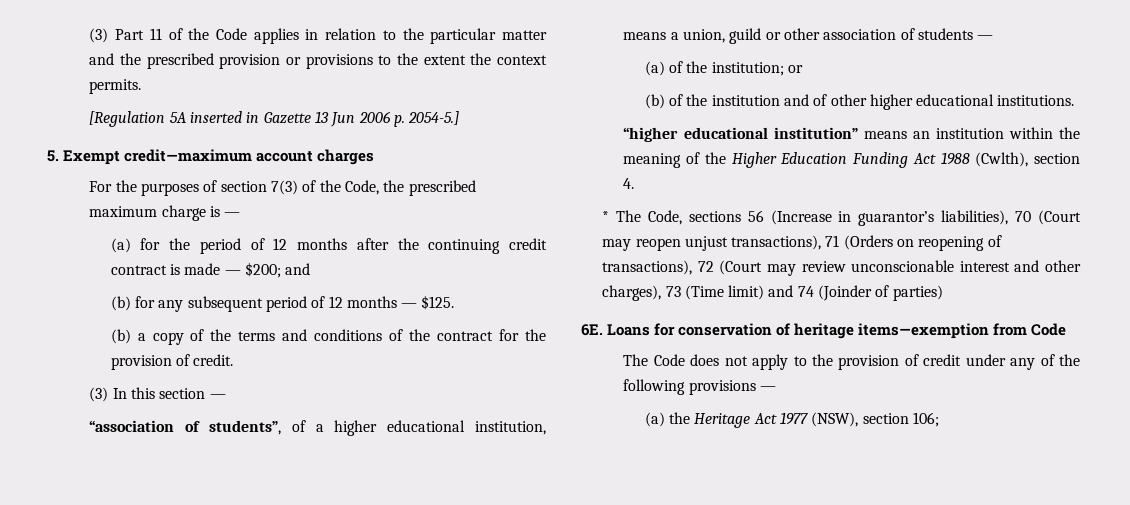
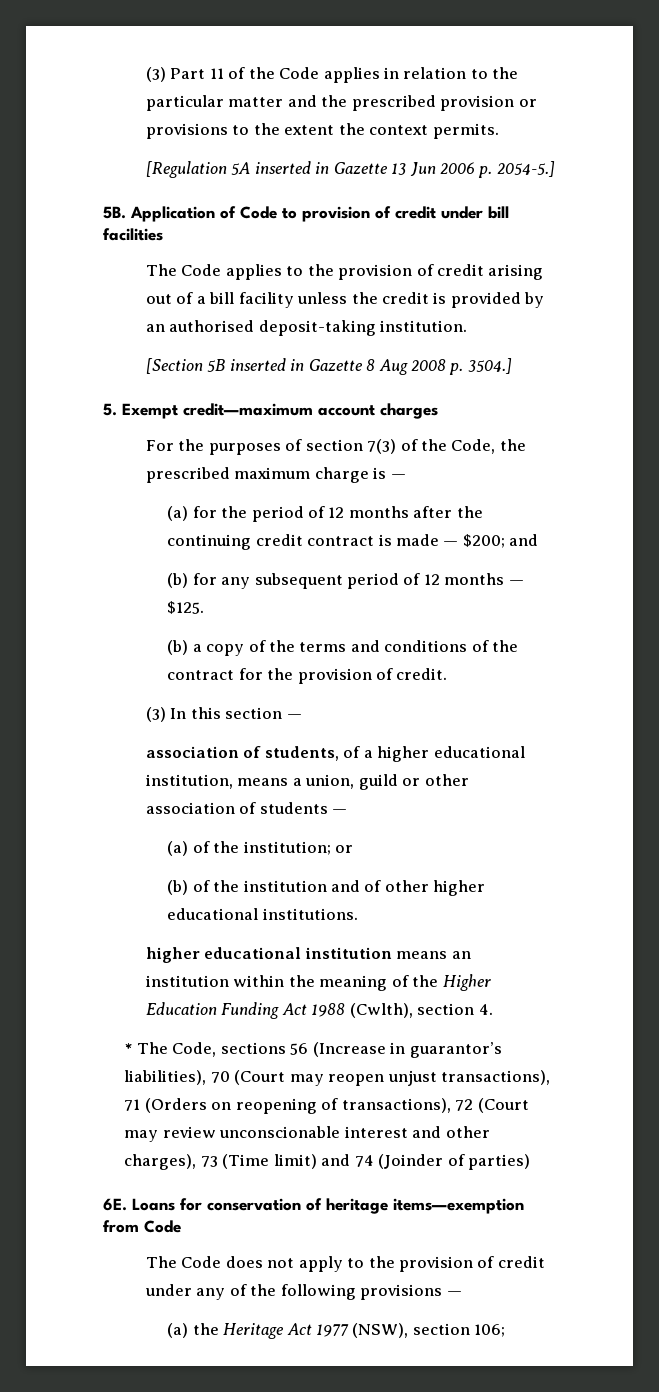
(460, 118) none -> [103,206,509,222] [103,228,163,241] [145,264,544,280] [145,292,545,308] [145,320,468,336] [145,358,512,375] // 5B. Application of Code to provision of credit under bill facilities // The Code applies to the provision of credit arising out of a bill facility unless the credit is provided by an authorised deposit-taking institution. // [Section 5B inserted in Gazette 8 Aug 2008 p. 3504.]
[89,420,282,435] “association of students”, -> [145,746,339,761] association of students,
[623,127,858,142] “higher educational institution” -> [145,947,392,963] higher educational institution

